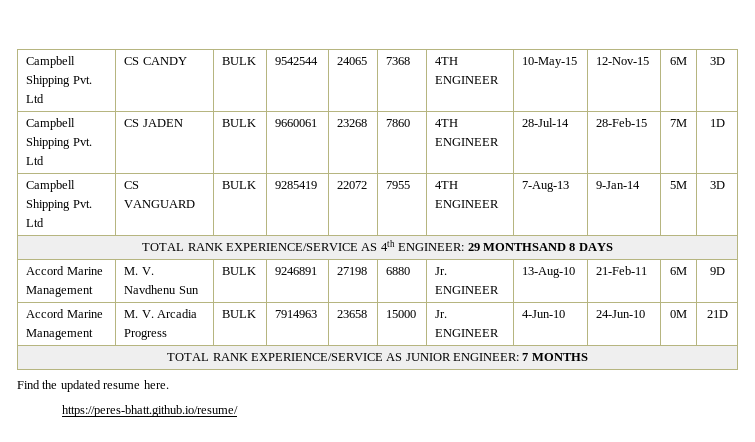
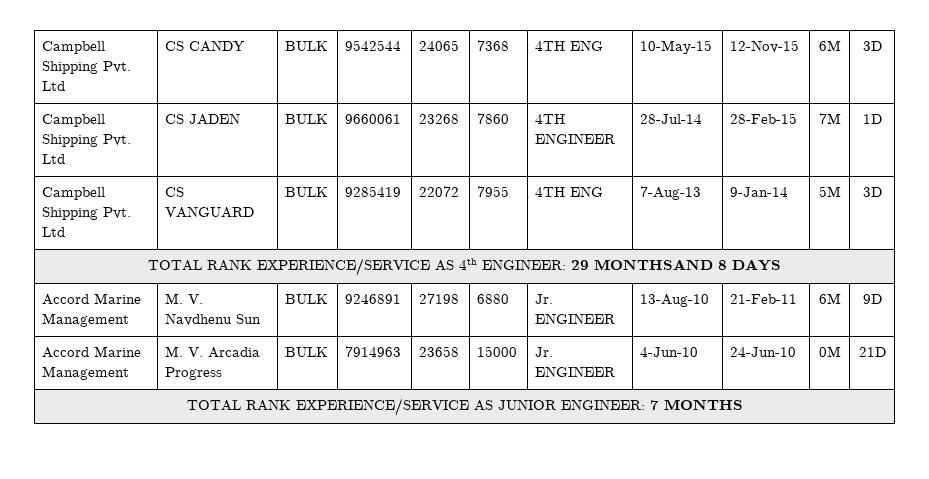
[435,76,500,84] ENGINEER -> [570,40,604,51] ENG
[435,200,500,208] ENGINEER -> [570,186,604,197] ENG
[17,380,169,392] [61,405,238,417] // Find the updated resume here. // https://peres-bhatt.github.io/resume/ -> (743, 404) none

